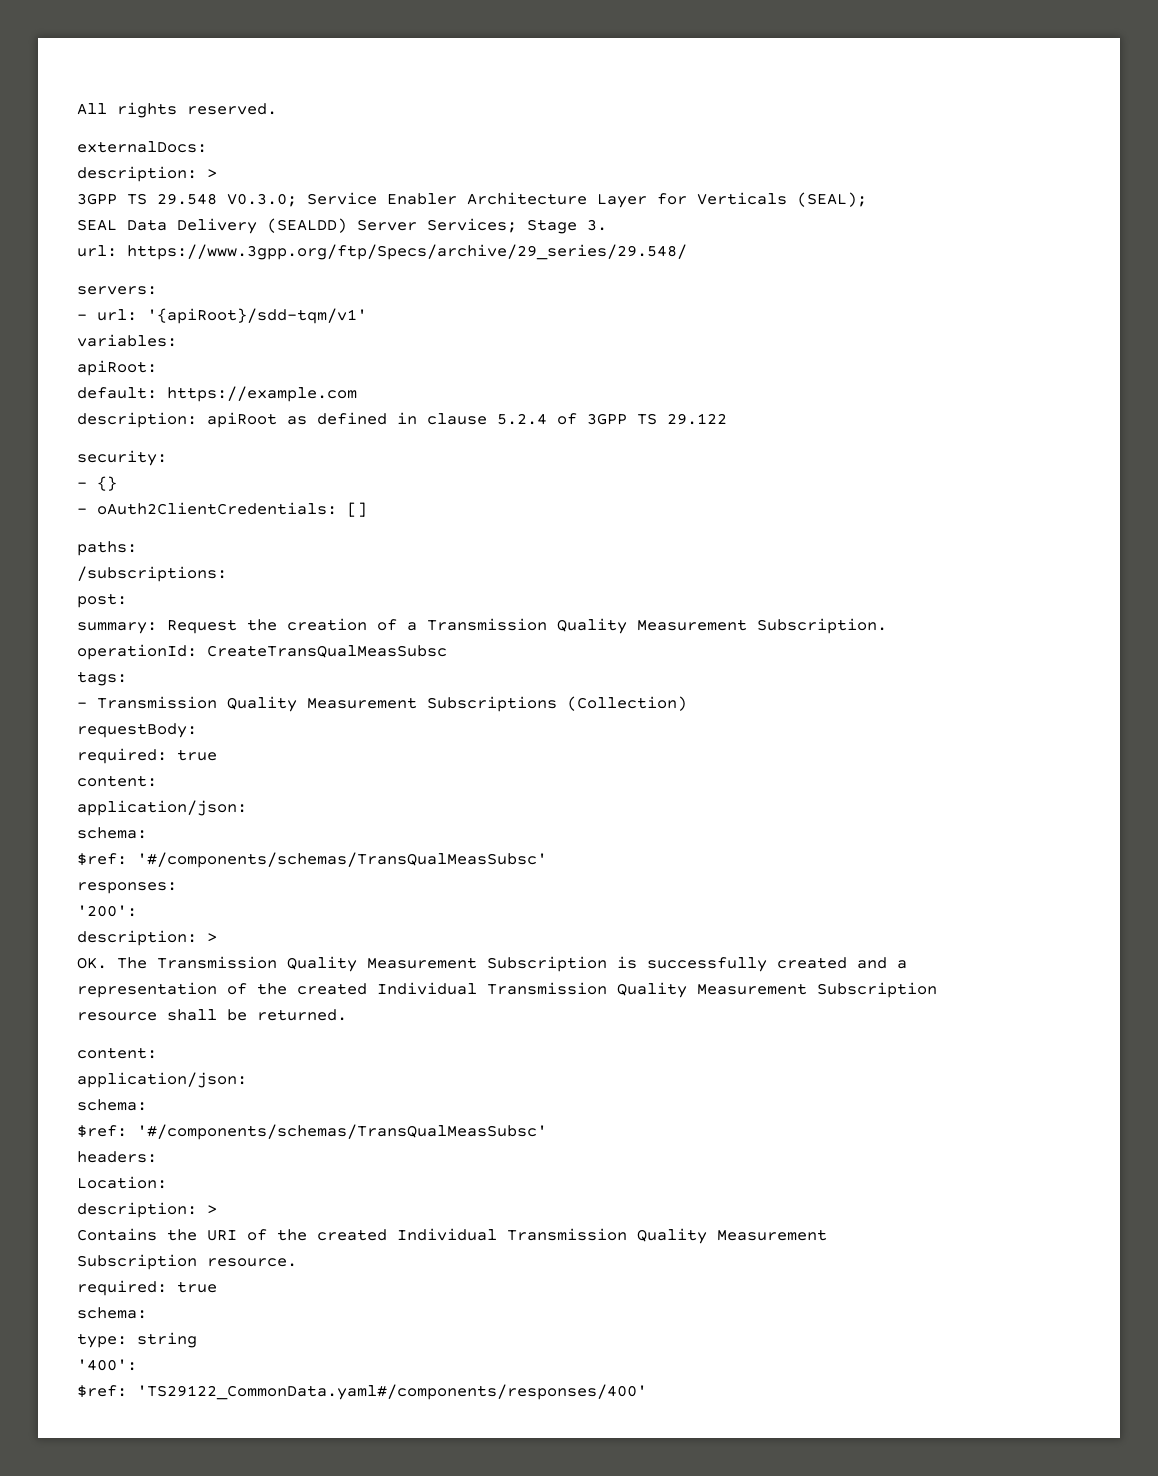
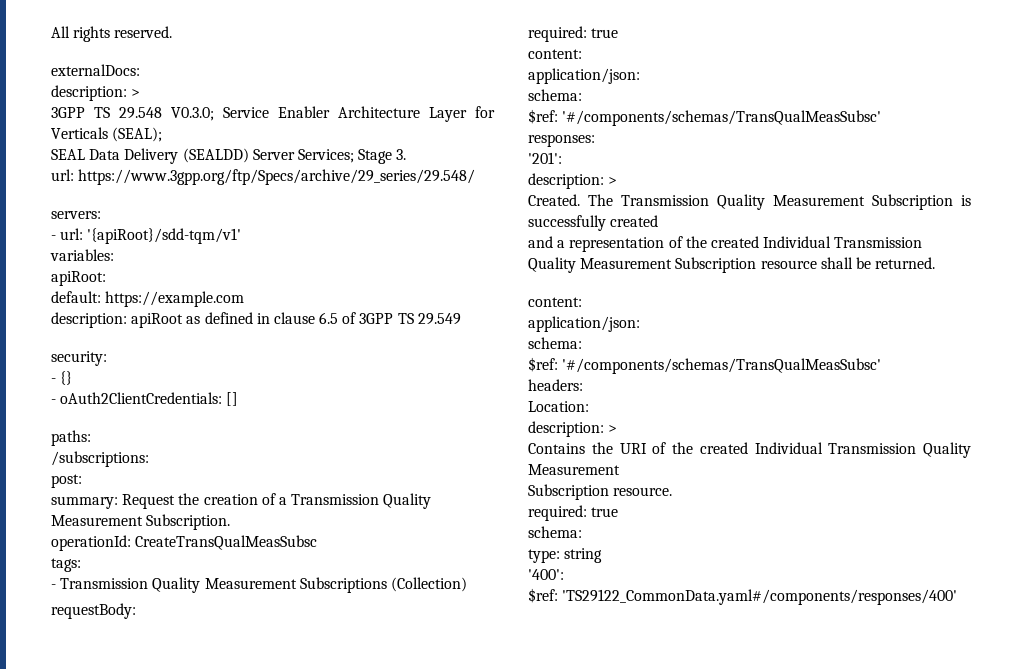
[497,413,547,425] 5.2.4 -> [319,312,339,324] 6.5
[667,413,727,425] 29.122 -> [417,313,461,325] 29.549
[77,905,137,917] [77,930,217,946] [77,957,107,969] '200': // description: > // OK. -> [528,152,562,164] [528,173,618,189] [528,194,580,206] '201': // description: > // Created.
(847, 963) none -> (659, 221) //
(907, 964) // -> (566, 244) none
(937, 990) // -> (757, 265) none

